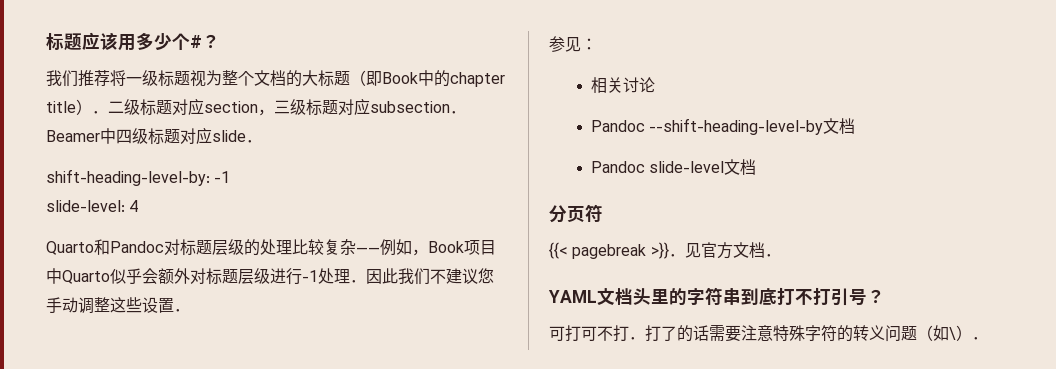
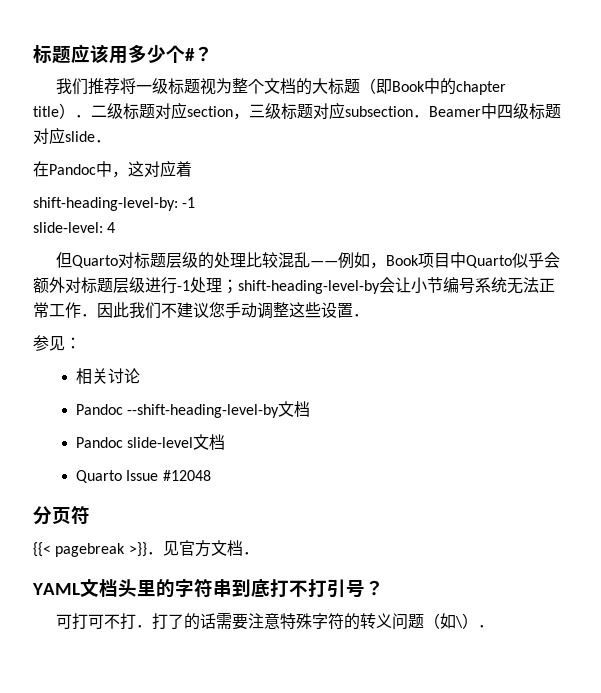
(262, 141) none -> [33,160,192,178] // 在Pandoc中，这对应着
[46,239,164,255] Quarto和Pandoc -> [56,252,119,268] 但Quarto
[324,239,356,255] 复杂 -> [278,252,311,268] 混乱
(350, 276) none -> [222,277,555,294] [33,302,81,318] ；shift-heading-level-by会让小节编号系统无法正常工作
(757, 167) none -> [76,470,211,483] // Quarto Issue #12048

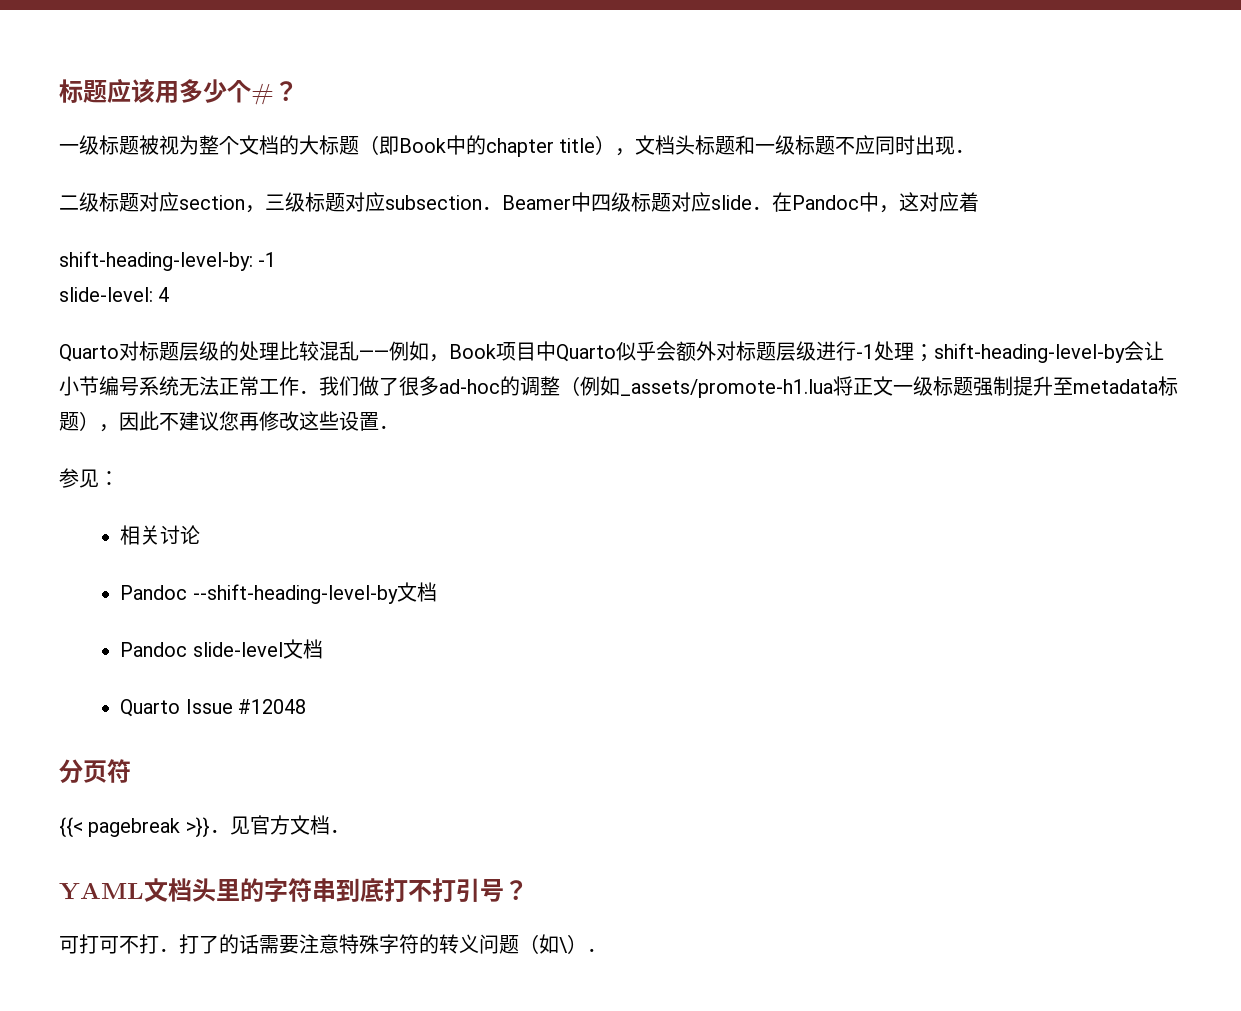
[56,78,201,95] 我们推荐将一级标题 -> [59,135,159,155] 一级标题被
[75,115,91,118] ． -> [615,135,976,156] ，文档头标题和一级标题不应同时出现． //
(111, 141) // -> (772, 208) none
[56,252,73,268] 但 -> (170, 294) none
[97,302,289,319] 因此我们不建议您手动调整 -> [319,376,1178,398] [59,411,299,432] 我们做了很多ad-hoc的调整（例如_assets/promote-h1.lua将正文一级标题强制提升至metadata标题），因此不建议您再修改

